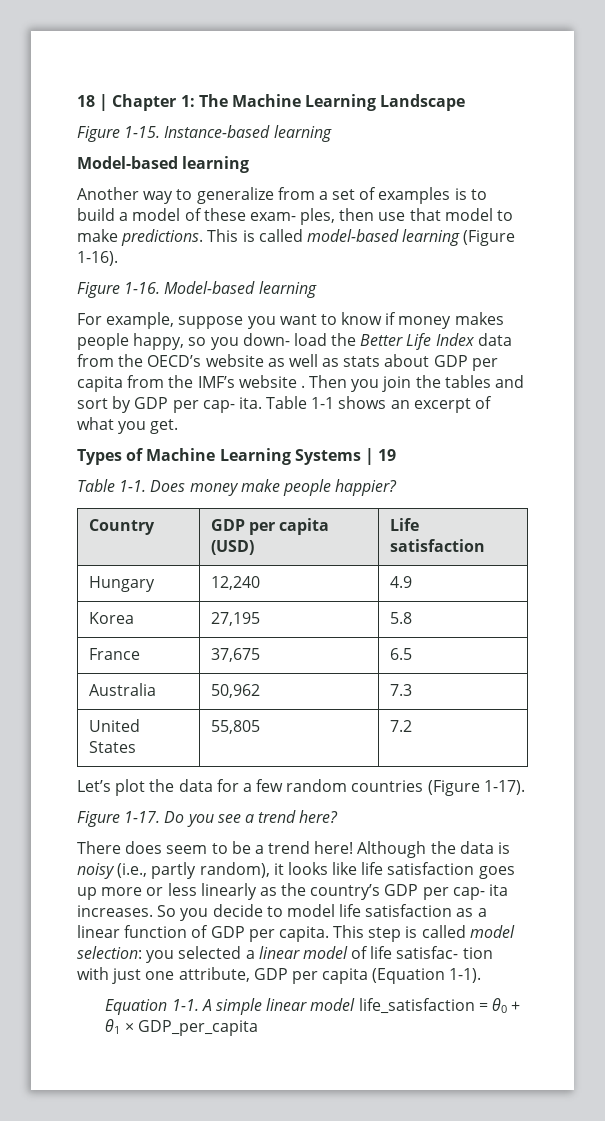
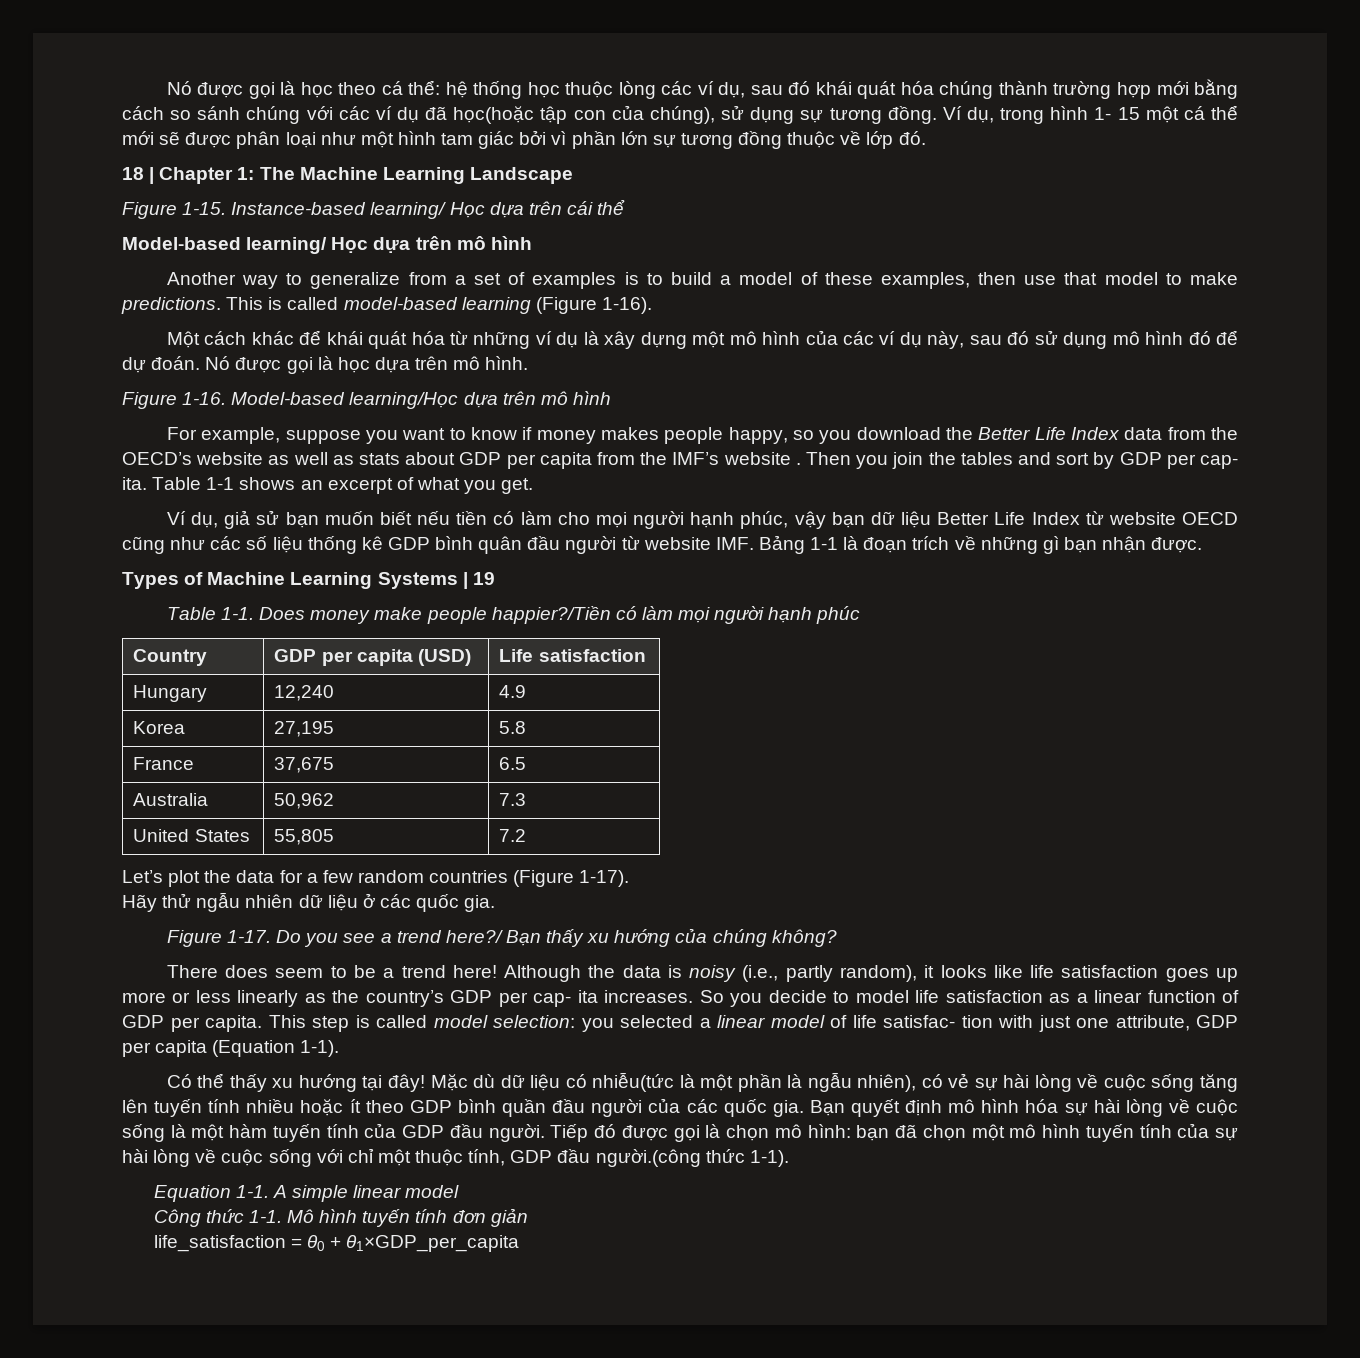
(77, 101) none -> [166,79,1238,99] [122,105,1238,124] [122,130,926,149] Nó được gọi là học theo cá thể: hệ thống học thuộc lòng các ví dụ, sau đó khái quát hóa chúng thành trường hợp mới bằng cách so sánh chúng với các ví dụ đã học(hoặc tập con của chúng), sử dụng sự tương đồng. Ví dụ, trong hình 1- 15 một cá thể mới sẽ được phân loại như một hình tam giác bởi vì phần lớn sự tương đồng thuộc về lớp đó. //
[273,125,332,142] [77,156,250,173] learning // Model-based learning -> [370,199,626,219] [122,236,532,254] learning/ Học dựa trên cái thể // Model-based learning/ Học dựa trên mô hình
[249,208,336,225] exam‐ ples, -> [880,272,970,289] examples,
[77,281,317,298] Figure 1-16. Model-based learning -> [166,330,1239,349] [122,356,529,374] [122,391,611,409] Một cách khác để khái quát hóa từ những ví dụ là xây dựng một mô hình của các ví dụ này, sau đó sử dụng mô hình đó để dự đoán. Nó được gọi là học dựa trên mô hình. // Figure 1-16. Model-based learning/Học dựa trên mô hình
[242,333,327,346] down‐ load -> [856,427,941,440] download
(179, 426) none -> [166,510,1238,529] [122,535,1203,554] // Ví dụ, giả sử bạn muốn biết nếu tiền có làm cho mọi người hạnh phúc, vậy bạn dữ liệu Better Life Index từ website OECD cũng như các số liệu thống kê GDP bình quân đầu người từ website IMF. Bảng 1-1 là đoạn trích về những gì bạn nhận được.
[335,479,398,496] happier? -> [491,606,861,624] happier?/Tiền có làm mọi người hạnh phúc
(525, 787) none -> [122,892,496,912] // Hãy thử ngẫu nhiên dữ liệu ở các quốc gia.
[299,810,339,823] here? -> [445,928,837,947] here?/ Bạn thấy xu hướng của chúng không?
(482, 975) none -> [166,1072,1238,1092] [122,1098,1238,1117] [122,1123,1239,1142] [122,1148,789,1167] // Có thể thấy xu hướng tại đây! Mặc dù dữ liệu có nhiễu(tức là một phần là ngẫu nhiên), có vẻ sự hài lòng về cuộc sống tăng lên tuyến tính nhiều hoặc ít theo GDP bình quần đầu người của các quốc gia. Bạn quyết định mô hình hóa sự hài lòng về cuộc sống là một hàm tuyến tính của GDP đầu người. Tiếp đó được gọi là chọn mô hình: bạn đã chọn một mô hình tuyến tính của sự hài lòng về cuộc sống với chỉ một thuộc tính, GDP đầu người.(công thức 1-1).
(356, 1004) none -> [153,1208,528,1227] // Công thức 1-1. Mô hình tuyến tính đơn giản //
[105,1019,258,1036] θ1 × GDP_per_capita -> [346,1235,520,1252] θ1×GDP_per_capita

